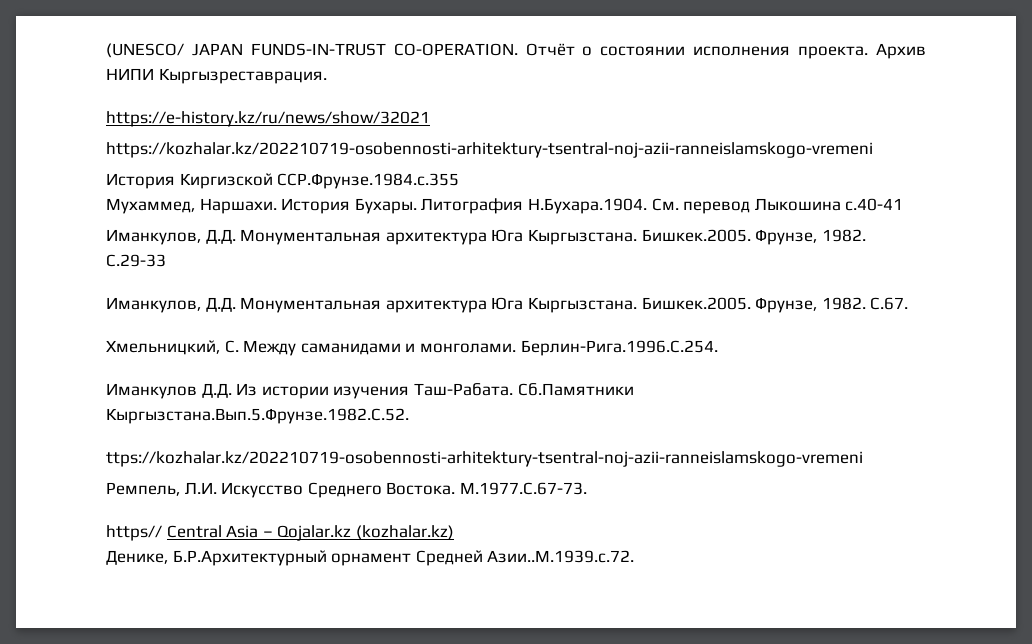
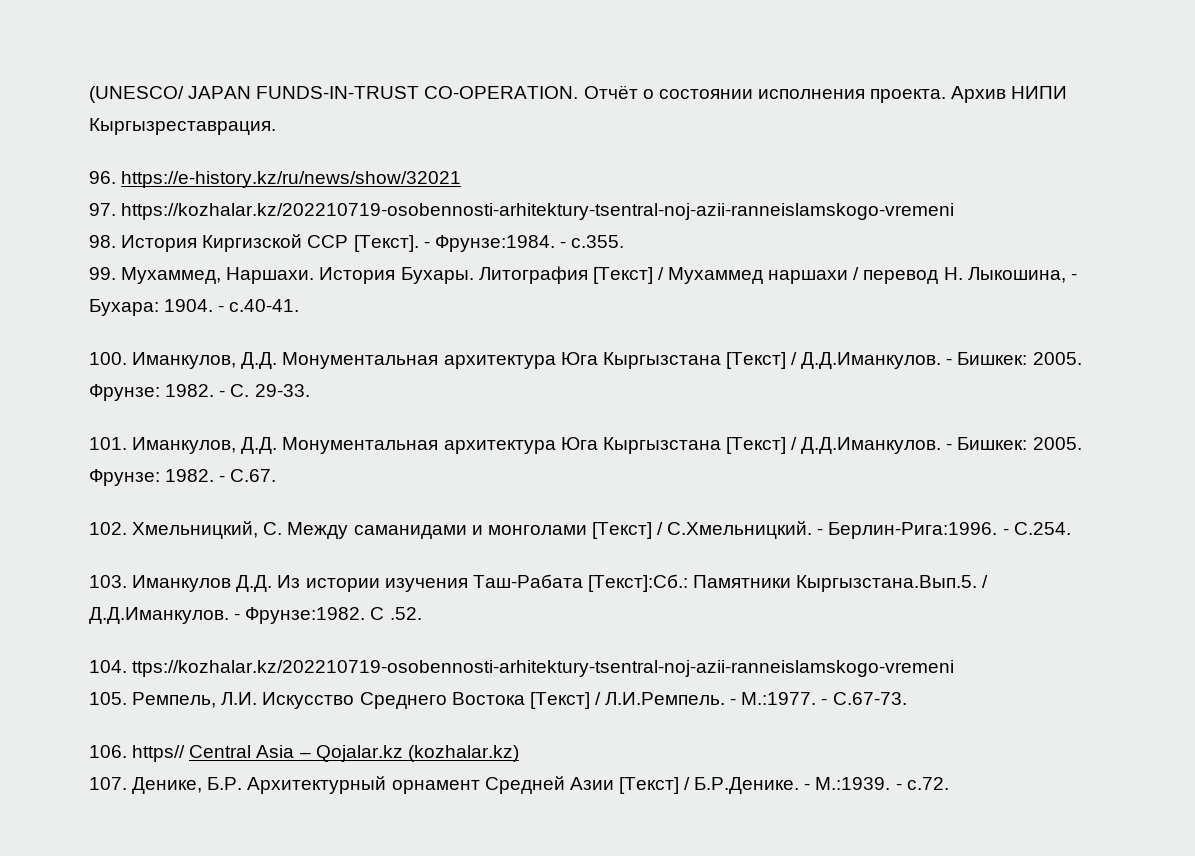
(327, 76) none -> [89,171,116,184] 96.
(430, 119) none -> [89,203,116,216] 97.
(873, 150) none -> [89,235,116,248] 98.
[277,173,460,189] ССР.Фрунзе.1984.с.355 // -> [307,235,625,252] [89,267,116,280] ССР [Текст]. - Фрунзе:1984. - с.355. // 99.
[527,198,904,214] [106,229,866,245] [106,254,166,267] [106,297,866,313] Н.Бухара.1904. См. перевод Лыкошина с.40-41 // Иманкулов, Д.Д. Монументальная архитектура Юга Кыргызстана. Бишкек.2005. Фрунзе, 1982. С.29-33 // Иманкулов, Д.Д. Монументальная архитектура Юга Кыргызстана. Бишкек.2005. Фрунзе, 1982. -> [592,267,1077,284] [89,299,300,316] [89,352,1082,369] [89,384,310,401] [89,437,1082,454] [89,469,226,486] [Текст] / Мухаммед наршахи / перевод Н. Лыкошина, - Бухара: 1904. - с.40-41. // 100. Иманкулов, Д.Д. Монументальная архитектура Юга Кыргызстана [Текст] / Д.Д.Иманкулов. - Бишкек: 2005. Фрунзе: 1982. - С. 29-33. // 101. Иманкулов, Д.Д. Монументальная архитектура Юга Кыргызстана [Текст] / Д.Д.Иманкулов. - Бишкек: 2005. Фрунзе: 1982. -
(909, 303) none -> [89,522,127,535] 102.
[419,340,718,356] монголами. Берлин-Рига.1996.С.254. // -> [487,521,1071,539] [89,575,127,588] монголами [Текст] / С.Хмельницкий. - Берлин-Рига:1996. - С.254. // 103.
[413,383,634,396] [106,408,409,424] Таш-Рабата. Сб.Памятники Кыргызстана.Вып.5.Фрунзе.1982.С.52. // -> [472,574,989,592] [89,607,422,624] [89,660,127,673] Таш-Рабата [Текст]:Сб.: Памятники Кыргызстана.Вып.5. / Д.Д.Иманкулов. - Фрунзе:1982. С .52. // 104.
(863, 459) none -> [89,692,127,705] 105.
[386,482,587,495] Востока. М.1977.С.67-73. // -> [451,692,907,709] [89,745,127,758] Востока [Текст] / Л.И.Ремпель. - М.:1977. - С.67-73. // 106.
[106,550,635,566] Денике, Б.Р.Архитектурный орнамент Средней Азии..М.1939.с.72. -> [89,776,949,794] 107. Денике, Б.Р. Архитектурный орнамент Средней Азии [Текст] / Б.Р.Денике. - М.:1939. - с.72.

